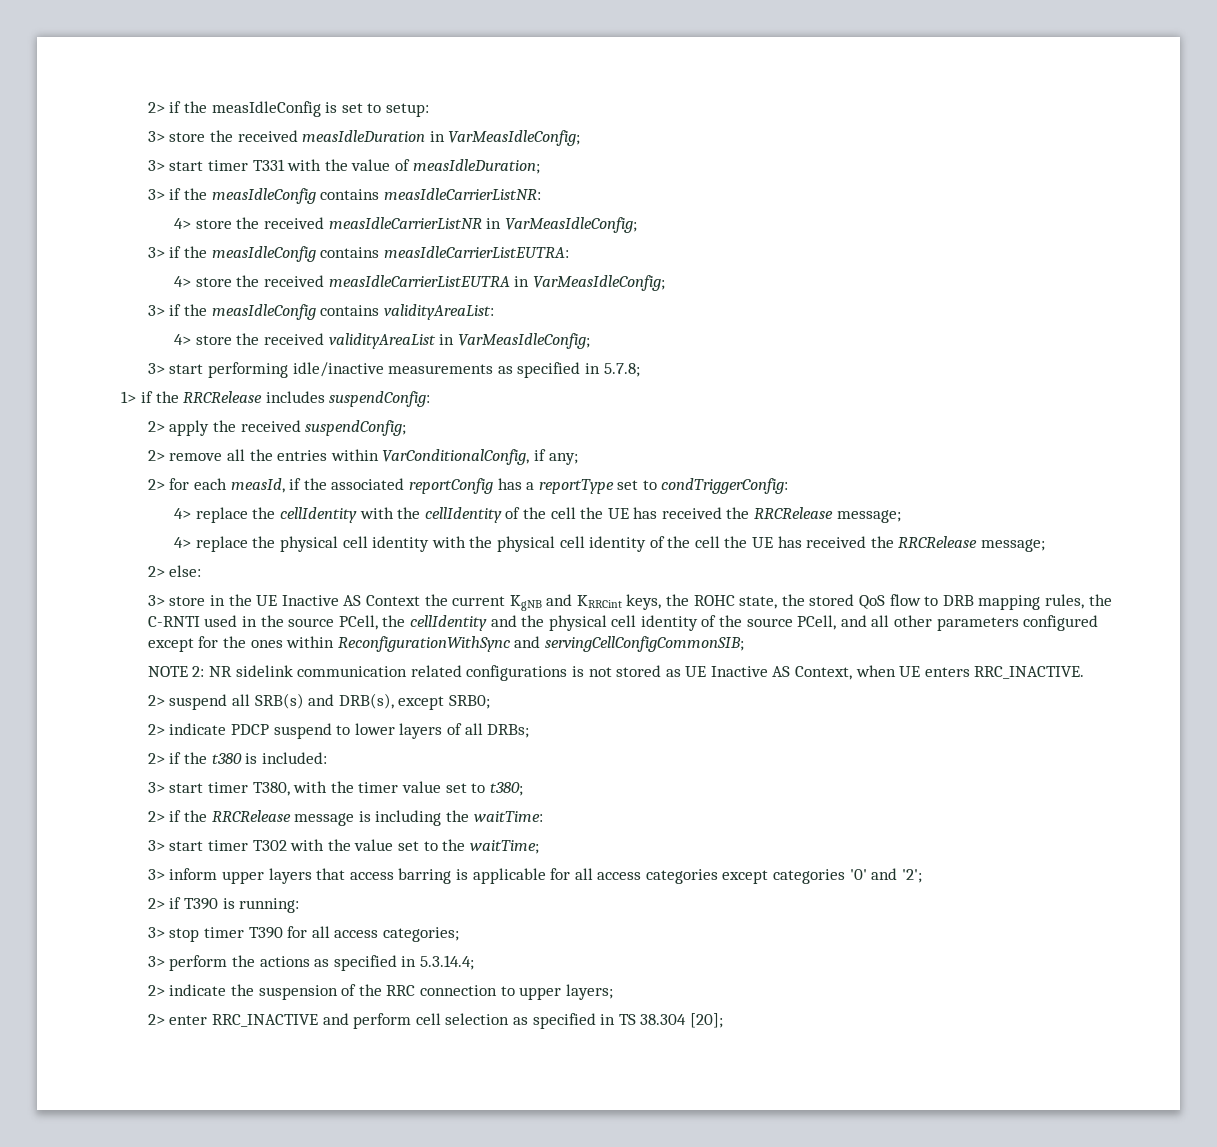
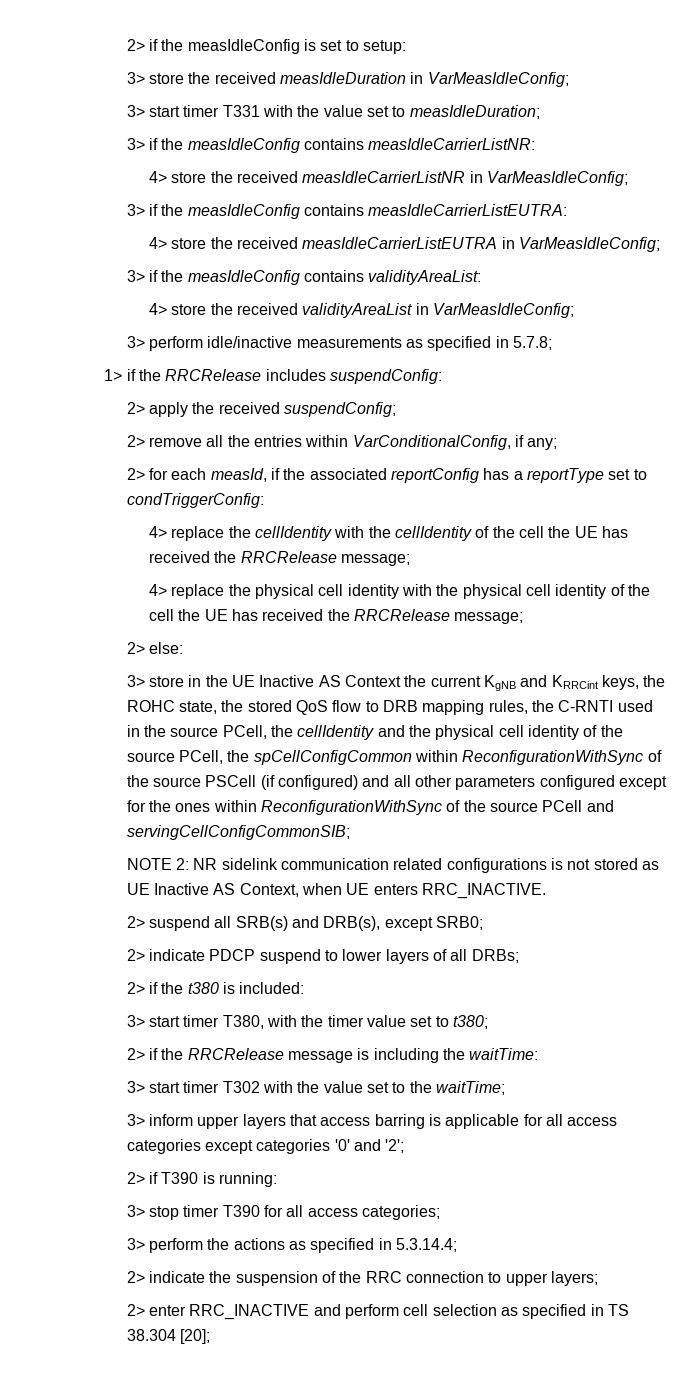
[394,159,410,171] of -> [366,106,406,117] set to
[169,362,288,378] start performing -> [149,336,204,351] perform
(837, 622) none -> [227,750,662,765] [126,775,359,790] the spCellConfigCommon within ReconfigurationWithSync of the source PSCell (if configured)
(510, 644) none -> [446,800,583,812] of the source PCell

